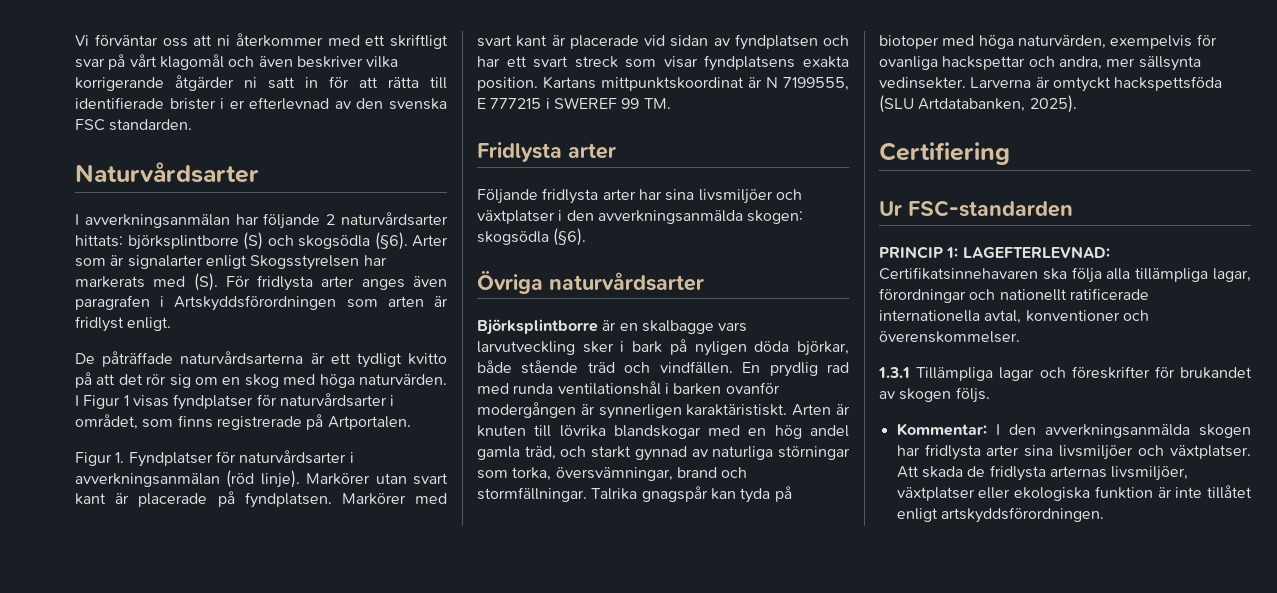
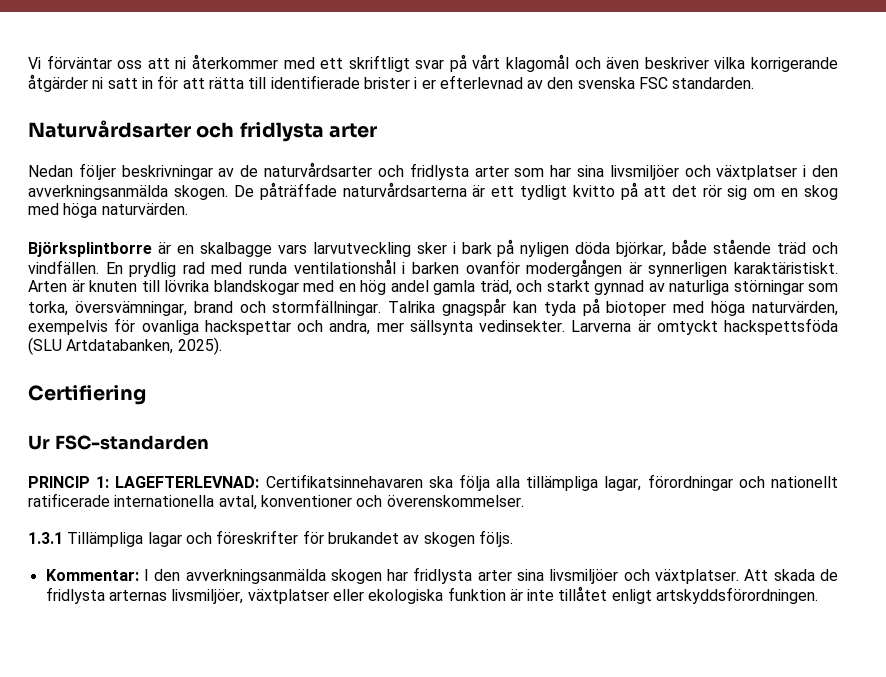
[75,212,449,229] [75,232,448,250] [75,255,387,270] [75,273,447,291] [75,295,448,311] [75,316,172,332] // I avverkningsanmälan har följande 2 naturvårdsarter hittats: björksplintborre (S) och skogsödla (§6). Arter som är signalarter enligt Skogsstyrelsen har markerats med (S). För fridlysta arter anges även paragrafen i Artskyddsförordningen som arten är fridlyst enligt. // -> [196,122,377,142] [28,162,838,180] [28,185,228,200] och fridlysta arter // Nedan följer beskrivningar av de naturvårdsarter och fridlysta arter som har sina livsmiljöer och växtplatser i den avverkningsanmälda skogen.
[75,393,395,410] [75,414,411,430] [75,450,354,467] [75,470,448,488] [75,491,448,508] [477,34,849,50] [477,55,849,71] [477,76,849,91] [477,97,671,109] [477,142,616,162] [477,188,802,204] [477,210,804,224] [477,228,587,246] [477,271,704,294] I Figur 1 visas fyndplatser för naturvårdsarter i området, som finns registrerade på Artportalen. // Figur 1. Fyndplatser för naturvårdsarter i avverkningsanmälan (röd linje). Markörer utan svart kant är placerade på fyndplatsen. Markörer med svart kant är placerade vid sidan av fyndplatsen och har ett svart streck som visar fyndplatsens exakta position. Kartans mittpunktskoordinat är N 7199555, E 777215 i SWEREF 99 TM. // Fridlysta arter // Följande fridlysta arter har sina livsmiljöer och växtplatser i den avverkningsanmälda skogen: skogsödla (§6). // Övriga naturvårdsarter -> (188, 209) none

